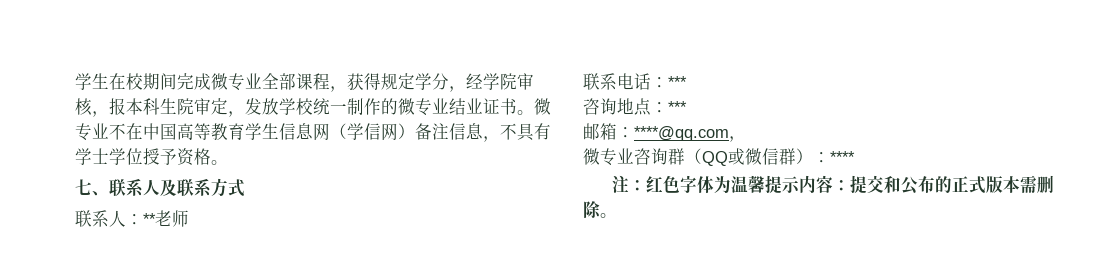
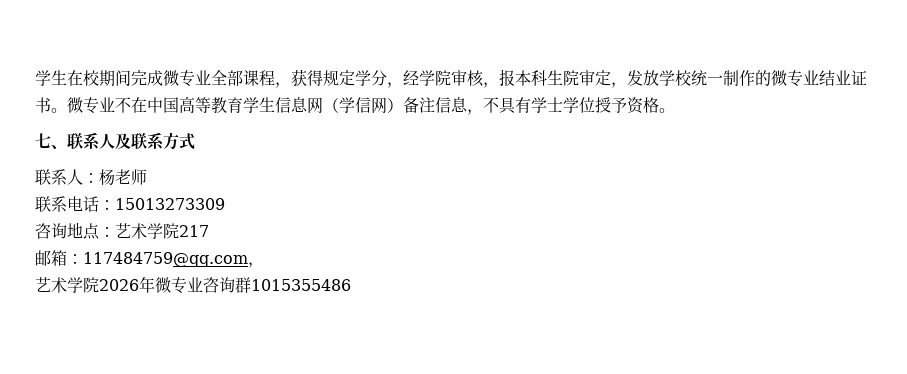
[143,213,156,225] ** -> [99,169,115,186] 杨
[668,76,687,88] *** -> [115,198,225,210] 15013273309
[668,101,687,113] *** -> [115,223,209,239] 艺术学院217
[634,126,729,141] ****@qq.com -> [83,252,248,267] 117484759@qq.com
[583,148,855,166] [612,175,1055,195] [583,201,617,219] 微专业咨询群（QQ或微信群）：**** // 注：红色字体为温馨提示内容：提交和公布的正式版本需删除。 -> [35,276,351,294] 艺术学院2026年微专业咨询群1015355486

